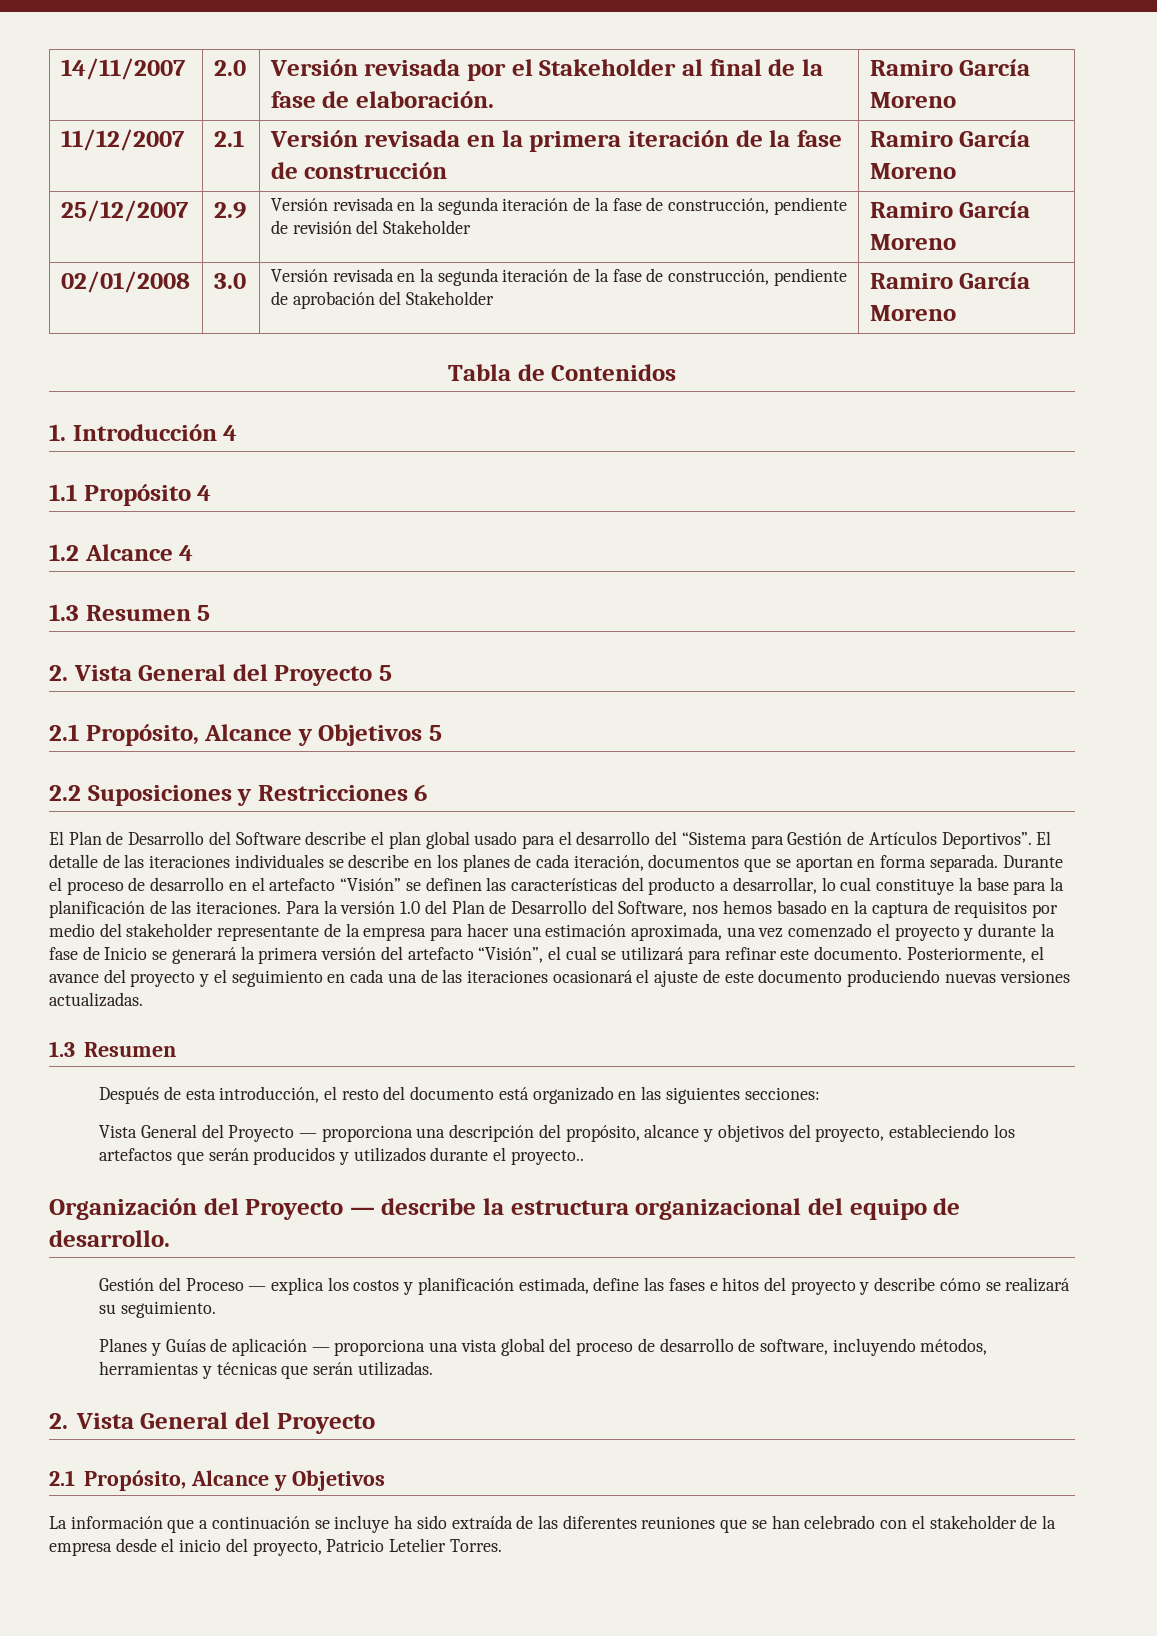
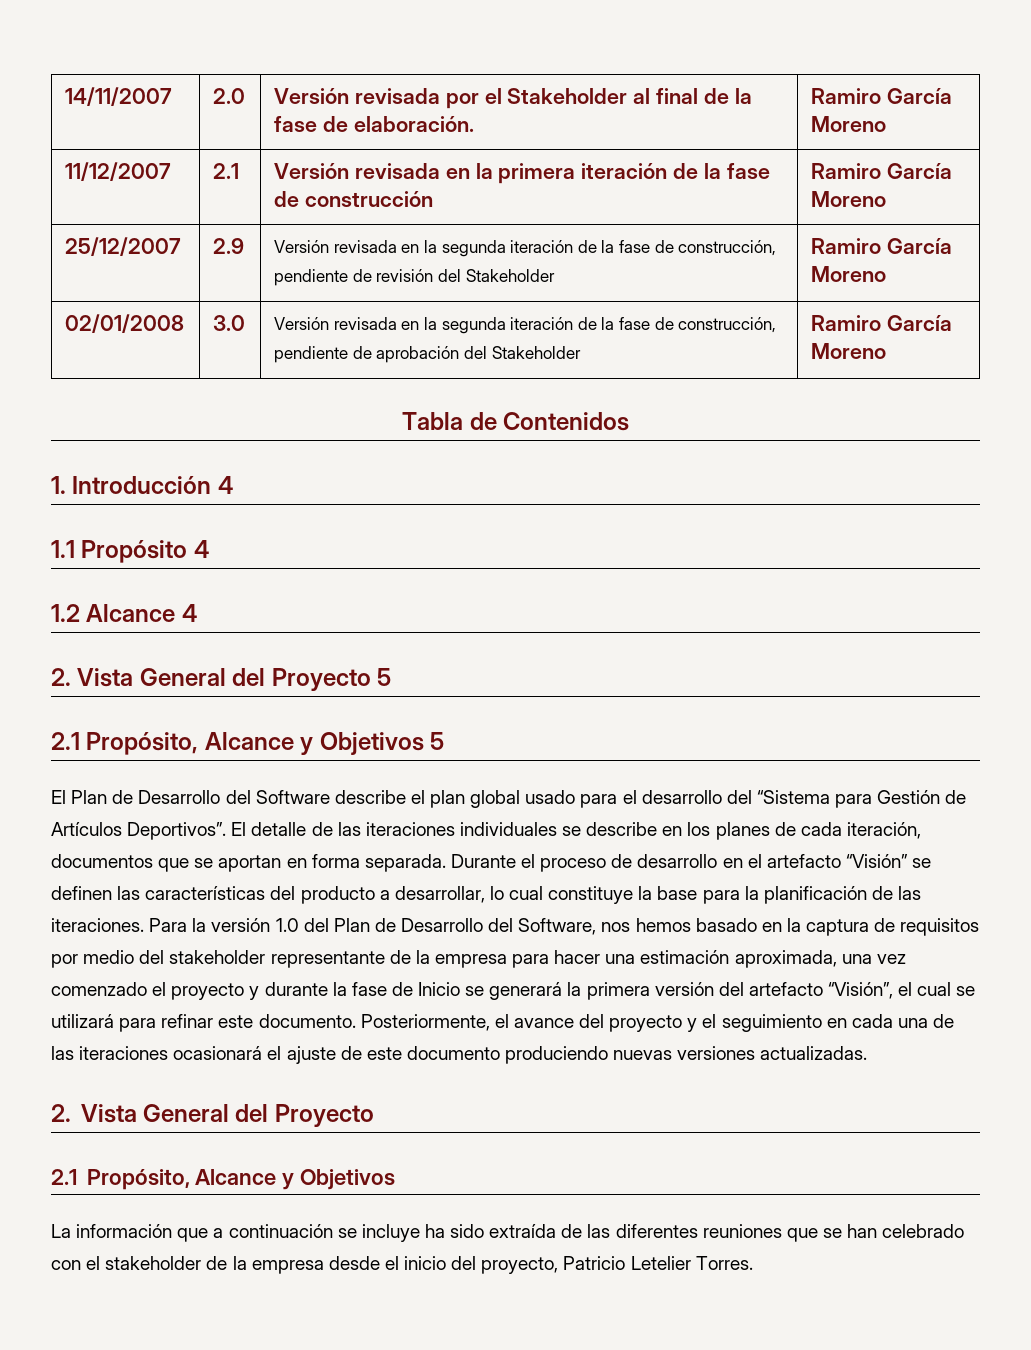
[49,604,211,621] // 1.3 Resumen 5 -> (197, 613) none
[49,784,428,806] // 2.2 Suposiciones y Restricciones 6 -> (445, 741) none
[49,1041,176,1057] [99,1086,820,1104] [99,1124,1015,1142] [99,1147,584,1165] [49,1198,961,1220] [49,1230,170,1247] [99,1277,1071,1295] [99,1301,216,1318] [99,1338,988,1356] [99,1361,433,1379] // 1.3 Resumen // Después de esta introducción, el resto del documento está organizado en las siguientes secciones: // Vista General del Proyecto — proporciona una descripción del propósito, alcance y objetivos del proyecto, estableciendo los artefactos que serán producidos y utilizados durante el proyecto.. // Organización del Proyecto — describe la estructura organizacional del equipo de desarrollo. // Gestión del Proceso — explica los costos y planificación estimada, define las fases e hitos del proyecto y describe cómo se realizará su seguimiento. // Planes y Guías de aplicación — proporciona una vista global del proceso de desarrollo de software, incluyendo métodos, herramientas y técnicas que serán utilizadas. -> (868, 1053) none

